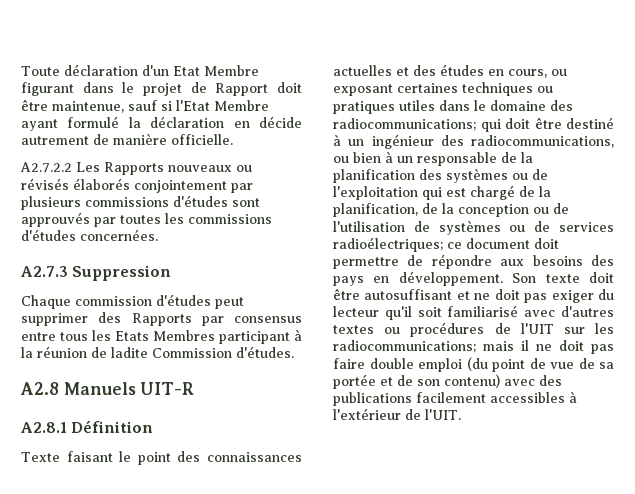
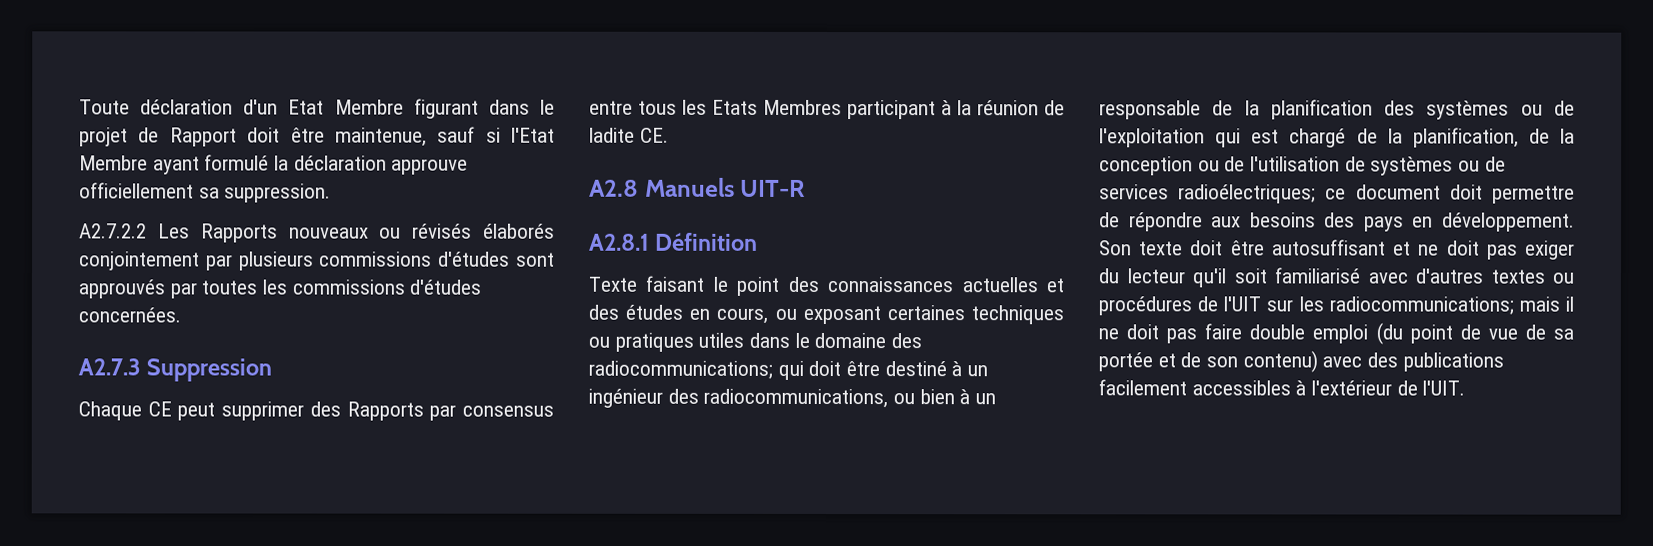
[233,116,302,128] [21,133,233,145] en décide autrement de manière officielle. -> [391,158,469,175] [79,182,332,203] approuve officiellement sa suppression.
[75,294,211,306] commission d'études -> [147,401,172,417] CE
[152,346,294,358] Commission d'études. -> [639,127,669,143] CE.

